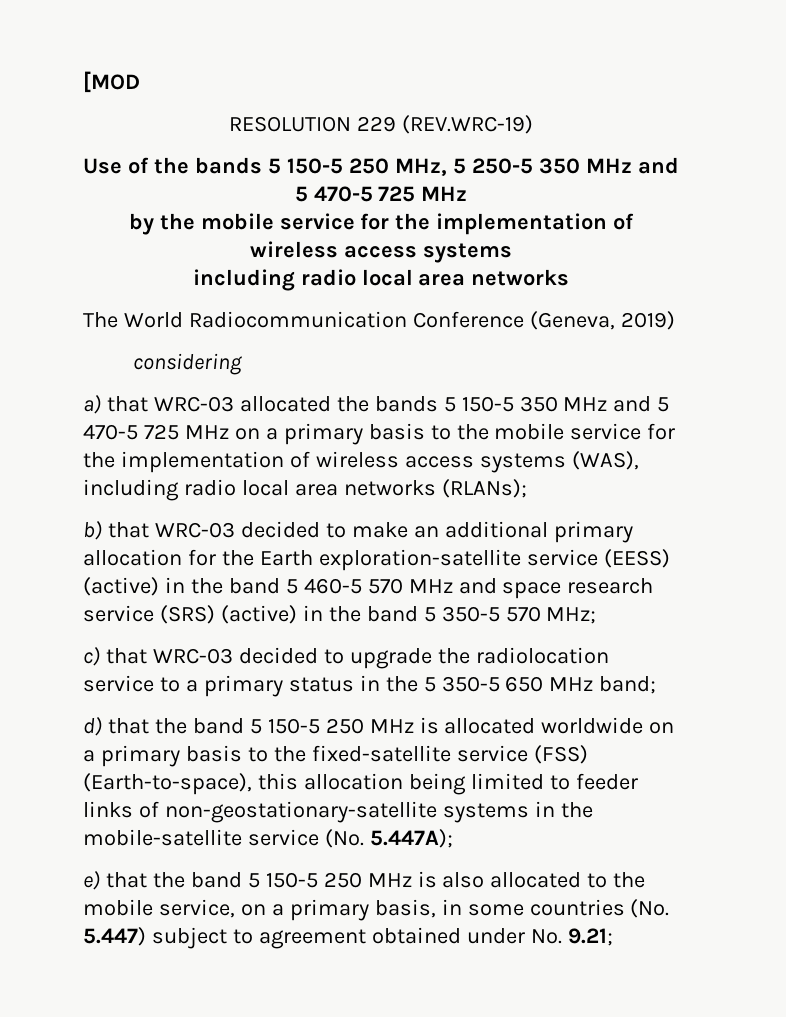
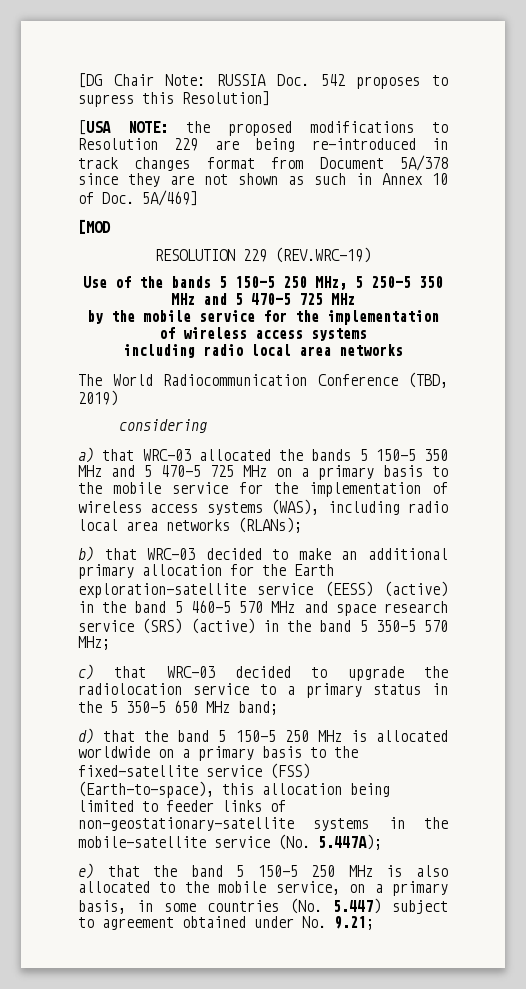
(83, 82) none -> [78,73,449,89] [78,91,270,107] [78,120,448,136] [78,138,448,152] [78,155,448,171] [78,173,448,187] [78,190,198,206] [DG Chair Note: RUSSIA Doc. 542 proposes to supress this Resolution] // [USA NOTE: the proposed modifications to Resolution 229 are being re-introduced in track changes format from Document 5A/378 since they are not shown as such in Annex 10 of Doc. 5A/469] //
[529,311,615,330] (Geneva, -> [408,372,448,388] (TBD,

